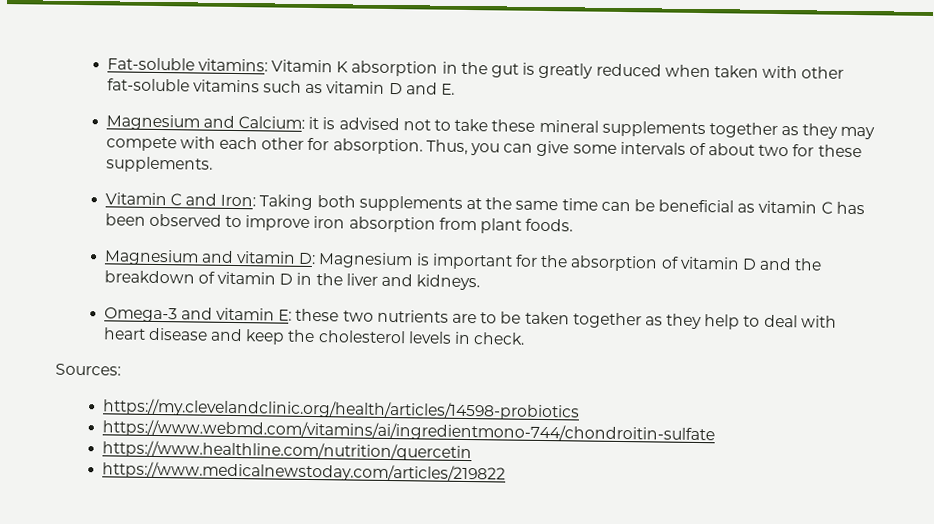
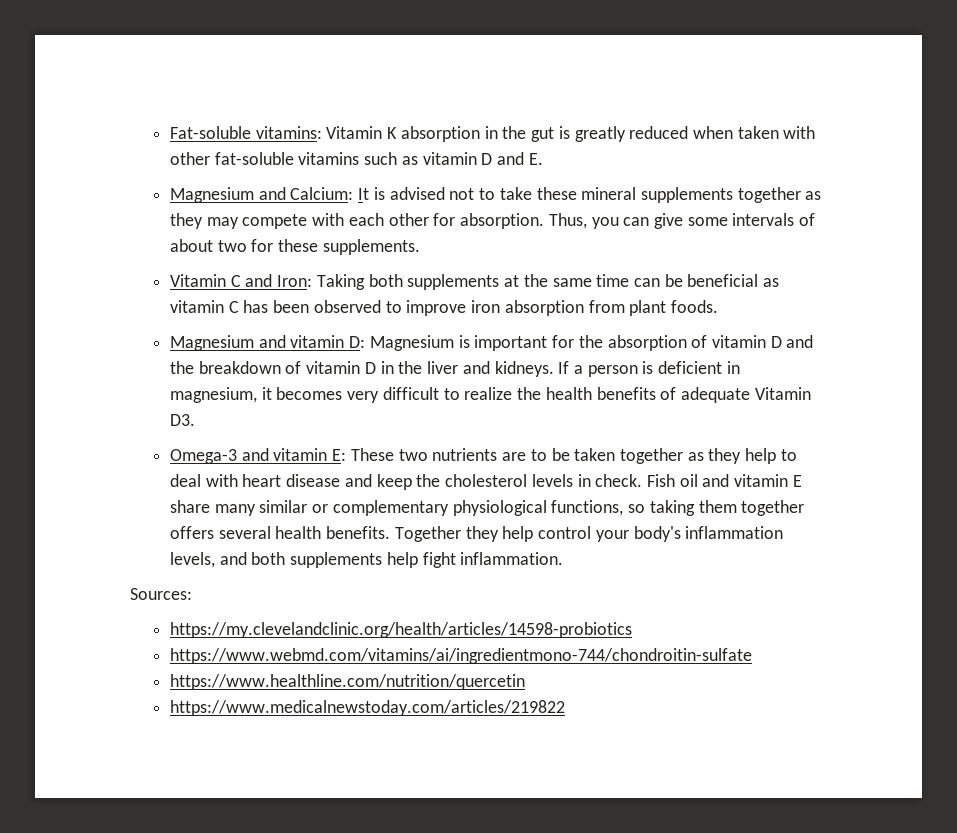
[308,116,320,130] it -> [358,188,370,200] It
(481, 282) none -> [558,361,740,377] [170,387,811,403] [170,414,196,426] If a person is deficient in magnesium, it becomes very difficult to realize the health benefits of adequate Vitamin D3.
[295,308,340,322] these -> [350,448,394,461] These
(526, 338) none -> [646,474,802,487] [170,500,805,516] [170,526,784,542] [170,552,564,568] Fish oil and vitamin E share many similar or complementary physiological functions, so taking them together offers several health benefits. Together they help control your body's inflammation levels, and both supplements help fight inflammation.

